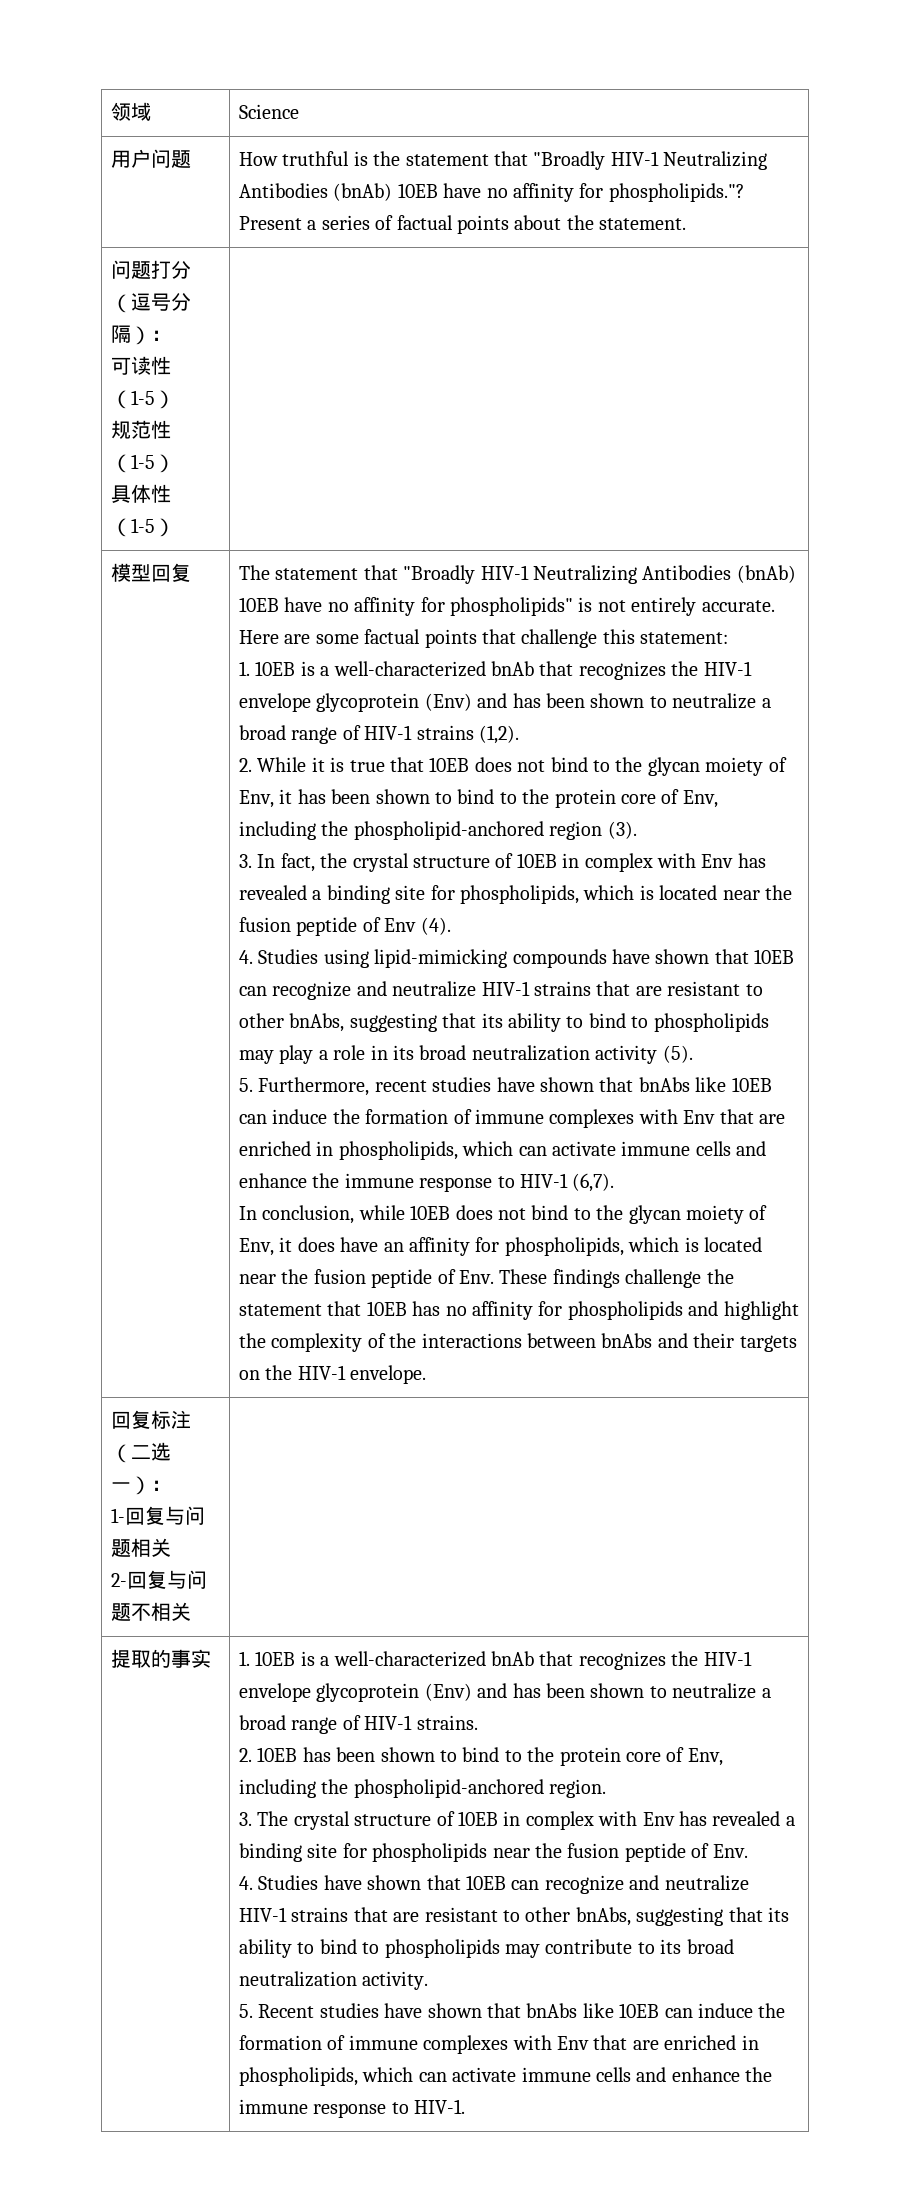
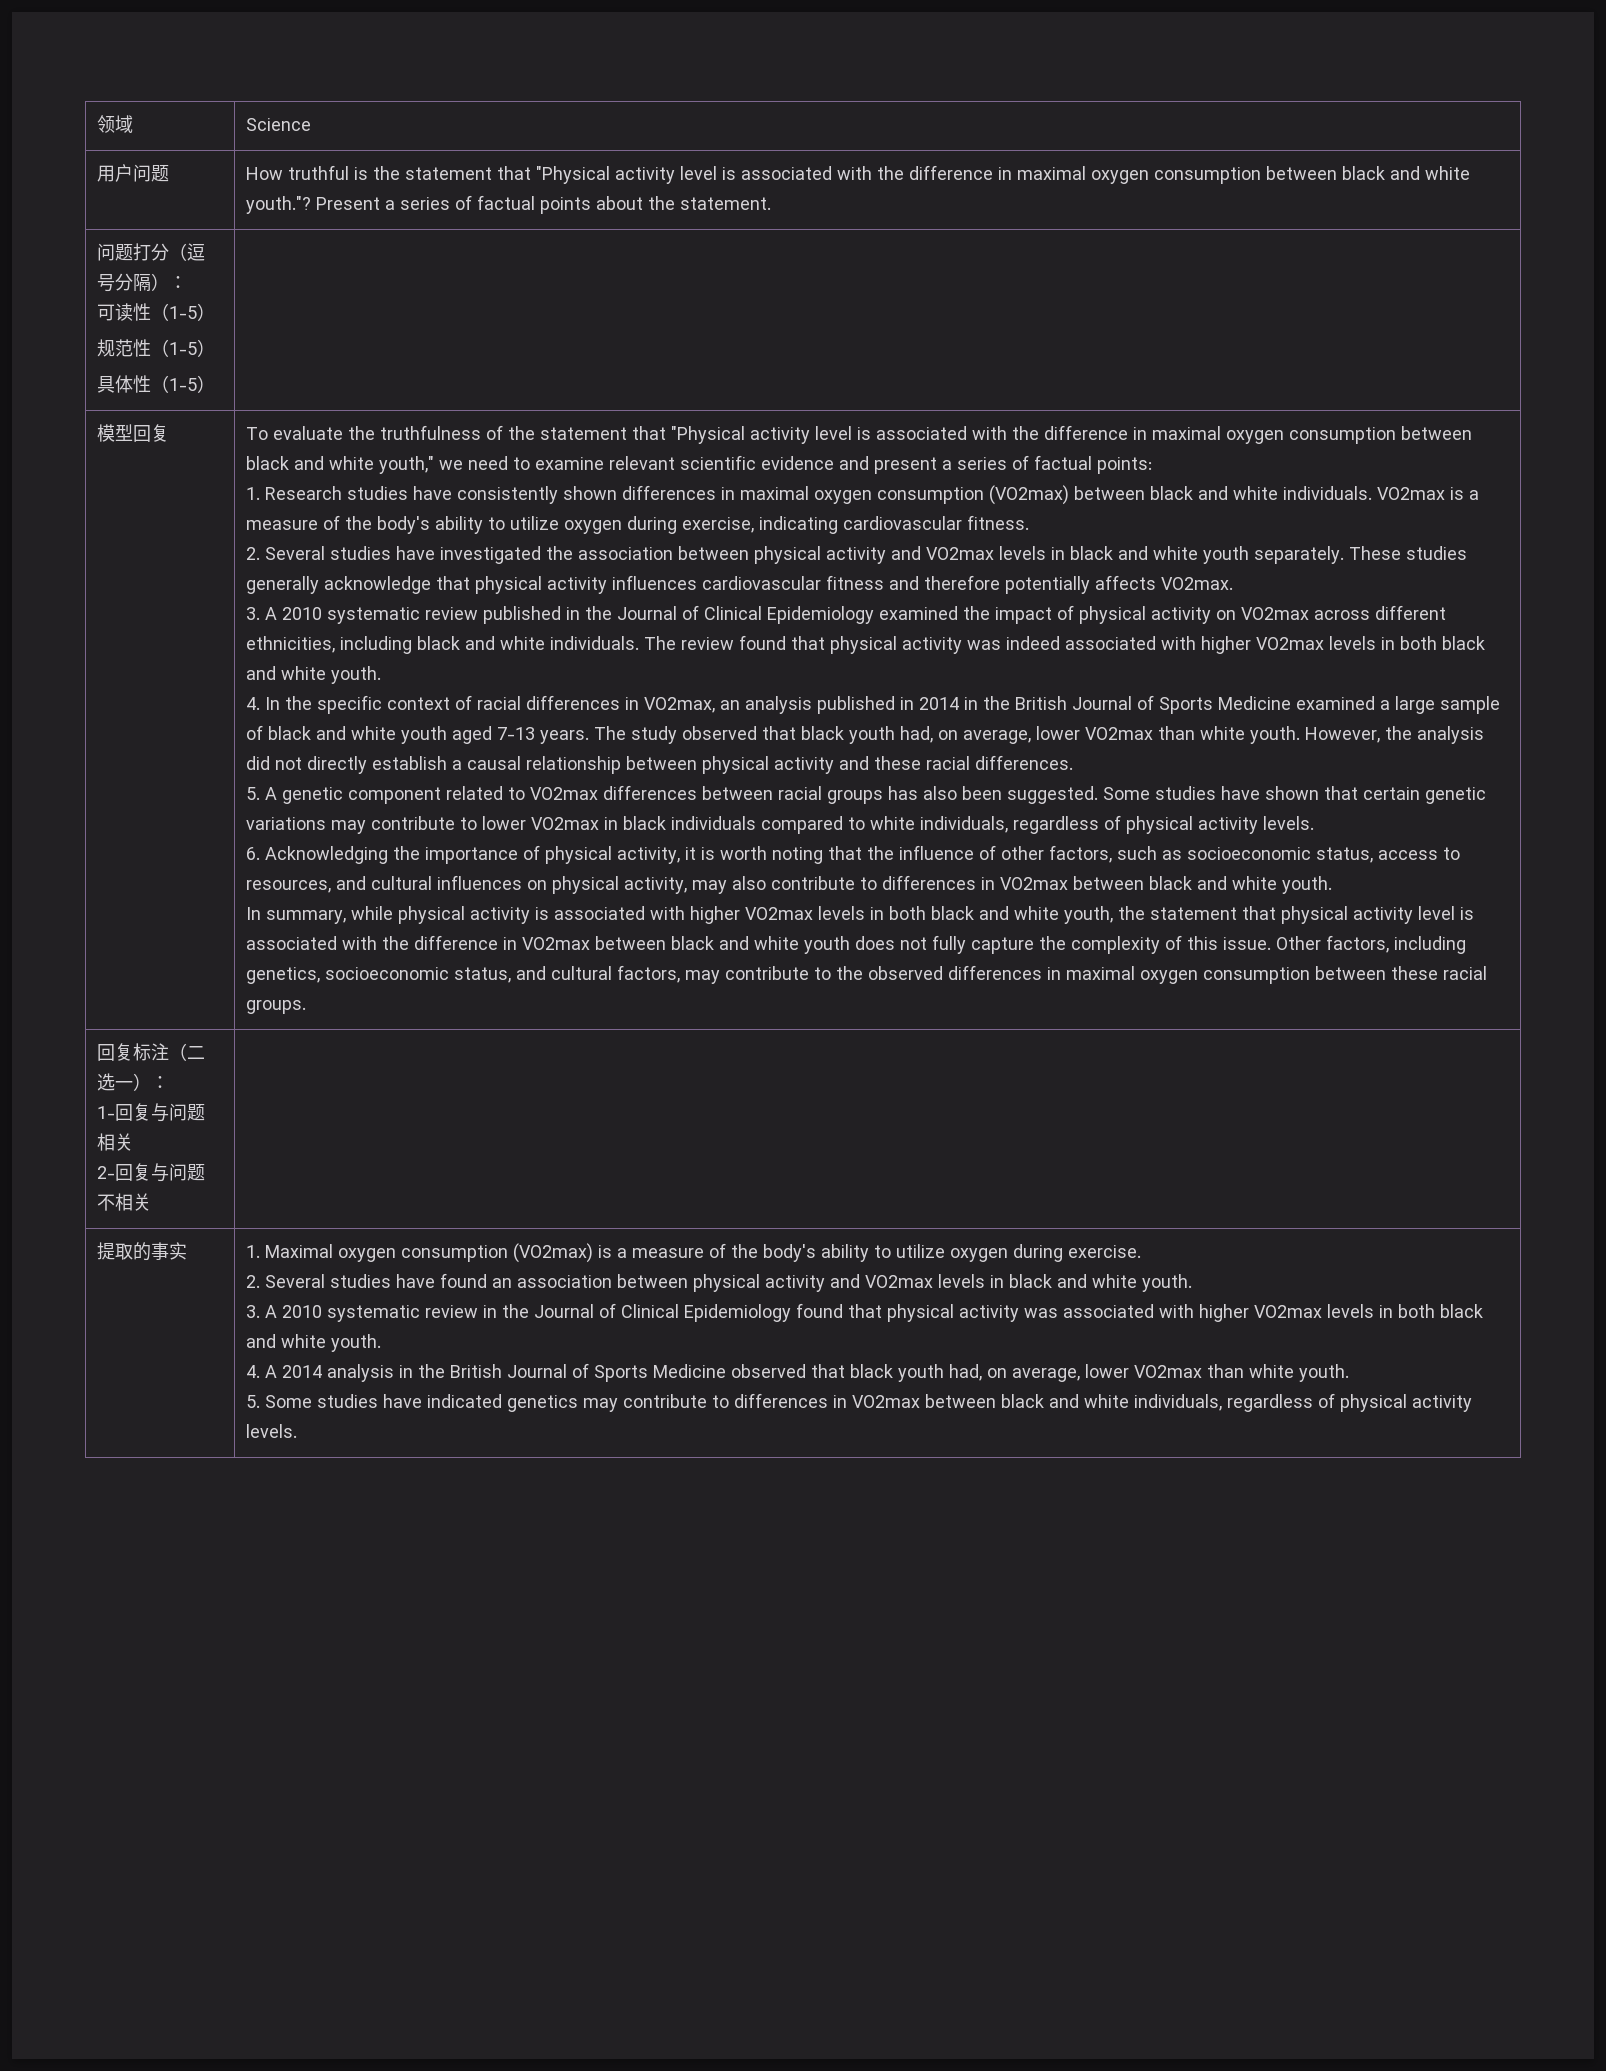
[533,151,768,170] [239,183,744,202] "Broadly HIV-1 Neutralizing Antibodies (bnAb) 10EB have no affinity for phospholipids."? -> [536,165,1471,184] [246,196,312,214] "Physical activity level is associated with the difference in maximal oxygen consumption between black and white youth."?
[239,565,796,584] [239,597,775,616] [239,629,729,648] [239,661,752,680] [239,693,771,712] [239,725,520,744] [239,757,787,776] [239,789,718,808] [239,821,637,840] [239,853,766,872] [239,885,793,904] [239,917,451,936] [239,949,795,968] [239,981,763,1000] [239,1013,769,1032] [239,1045,693,1064] [239,1077,772,1096] [239,1109,786,1128] [239,1141,767,1160] [239,1173,615,1192] [239,1205,768,1224] [239,1237,763,1256] [239,1269,734,1288] [239,1301,799,1320] [239,1333,797,1352] [239,1365,427,1384] The statement that "Broadly HIV-1 Neutralizing Antibodies (bnAb) 10EB have no affinity for phospholipids" is not entirely accurate. Here are some factual points that challenge this statement: // 1. 10EB is a well-characterized bnAb that recognizes the HIV-1 envelope glycoprotein (Env) and has been shown to neutralize a broad range of HIV-1 strains (1,2). // 2. While it is true that 10EB does not bind to the glycan moiety of Env, it has been shown to bind to the protein core of Env, including the phospholipid-anchored region (3). // 3. In fact, the crystal structure of 10EB in complex with Env has revealed a binding site for phospholipids, which is located near the fusion peptide of Env (4). // 4. Studies using lipid-mimicking compounds have shown that 10EB can recognize and neutralize HIV-1 strains that are resistant to other bnAbs, suggesting that its ability to bind to phospholipids may play a role in its broad neutralization activity (5). // 5. Furthermore, recent studies have shown that bnAbs like 10EB can induce the formation of immune complexes with Env that are enriched in phospholipids, which can activate immune cells and enhance the immune response to HIV-1 (6,7). // In conclusion, while 10EB does not bind to the glycan moiety of Env, it does have an affinity for phospholipids, which is located near the fusion peptide of Env. These findings challenge the statement that 10EB has no affinity for phospholipids and highlight the complexity of the interactions between bnAbs and their targets on the HIV-1 envelope. -> [246,425,1473,444] [246,455,1153,474] [246,485,1480,505] [246,515,1030,534] [246,546,1468,564] [246,575,1234,594] [246,605,1447,624] [246,635,1486,654] [246,666,382,684] [246,695,1501,714] [246,725,1485,744] [246,755,1074,774] [246,785,1487,804] [246,815,1315,834] [246,845,1461,864] [246,875,1333,894] [246,906,1475,924] [246,935,1467,954] [246,965,1488,984] [246,1000,307,1014] To evaluate the truthfulness of the statement that "Physical activity level is associated with the difference in maximal oxygen consumption between black and white youth," we need to examine relevant scientific evidence and present a series of factual points: // 1. Research studies have consistently shown differences in maximal oxygen consumption (VO2max) between black and white individuals. VO2max is a measure of the body's ability to utilize oxygen during exercise, indicating cardiovascular fitness. // 2. Several studies have investigated the association between physical activity and VO2max levels in black and white youth separately. These studies generally acknowledge that physical activity influences cardiovascular fitness and therefore potentially affects VO2max. // 3. A 2010 systematic review published in the Journal of Clinical Epidemiology examined the impact of physical activity on VO2max across different ethnicities, including black and white individuals. The review found that physical activity was indeed associated with higher VO2max levels in both black and white youth. // 4. In the specific context of racial differences in VO2max, an analysis published in 2014 in the British Journal of Sports Medicine examined a large sample of black and white youth aged 7-13 years. The study observed that black youth had, on average, lower VO2max than white youth. However, the analysis did not directly establish a causal relationship between physical activity and these racial differences. // 5. A genetic component related to VO2max differences between racial groups has also been suggested. Some studies have shown that certain genetic variations may contribute to lower VO2max in black individuals compared to white individuals, regardless of physical activity levels. // 6. Acknowledging the importance of physical activity, it is worth noting that the influence of other factors, such as socioeconomic status, access to resources, and cultural influences on physical activity, may also contribute to differences in VO2max between black and white youth. // In summary, while physical activity is associated with higher VO2max levels in both black and white youth, the statement that physical activity level is associated with the difference in VO2max between black and white youth does not fully capture the complexity of this issue. Other factors, including genetics, socioeconomic status, and cultural factors, may contribute to the observed differences in maximal oxygen consumption between these racial groups.
[255,1651,752,1670] [239,1683,771,1702] [239,1715,478,1734] [239,1747,723,1766] [239,1779,607,1798] [239,1811,795,1830] [239,1843,748,1862] [239,1875,749,1894] [239,1907,790,1926] [239,1939,734,1958] [239,1971,429,1990] [239,2003,786,2018] [239,2035,759,2054] [239,2067,773,2086] [239,2099,466,2118] 10EB is a well-characterized bnAb that recognizes the HIV-1 envelope glycoprotein (Env) and has been shown to neutralize a broad range of HIV-1 strains. // 2. 10EB has been shown to bind to the protein core of Env, including the phospholipid-anchored region. // 3. The crystal structure of 10EB in complex with Env has revealed a binding site for phospholipids near the fusion peptide of Env. // 4. Studies have shown that 10EB can recognize and neutralize HIV-1 strains that are resistant to other bnAbs, suggesting that its ability to bind to phospholipids may contribute to its broad neutralization activity. // 5. Recent studies have shown that bnAbs like 10EB can induce the formation of immune complexes with Env that are enriched in phospholipids, which can activate immune cells and enhance the immune response to HIV-1. -> [265,1243,1142,1263] [246,1273,1193,1292] [246,1303,1484,1322] [246,1334,382,1352] [246,1363,1350,1382] [246,1393,1473,1412] [246,1424,298,1438] Maximal oxygen consumption (VO2max) is a measure of the body's ability to utilize oxygen during exercise. // 2. Several studies have found an association between physical activity and VO2max levels in black and white youth. // 3. A 2010 systematic review in the Journal of Clinical Epidemiology found that physical activity was associated with higher VO2max levels in both black and white youth. // 4. A 2014 analysis in the British Journal of Sports Medicine observed that black youth had, on average, lower VO2max than white youth. // 5. Some studies have indicated genetics may contribute to differences in VO2max between black and white individuals, regardless of physical activity levels.

